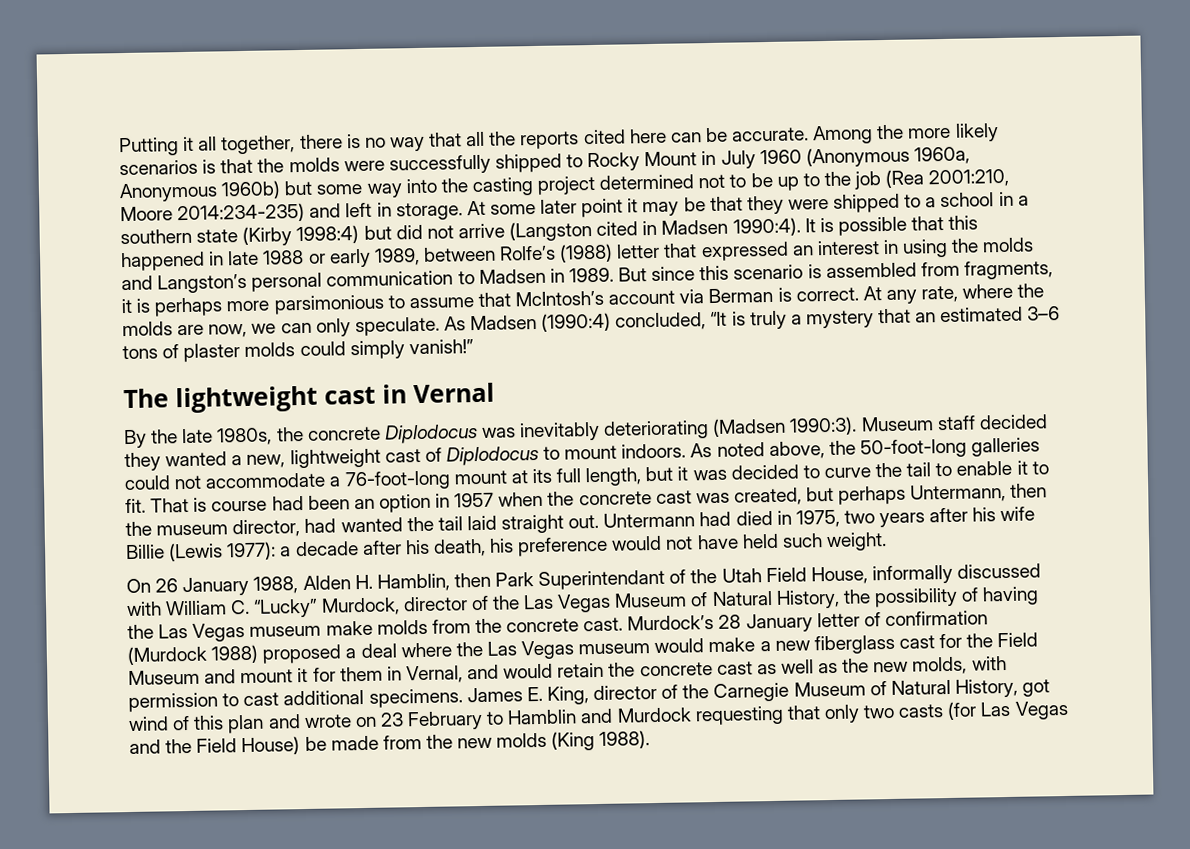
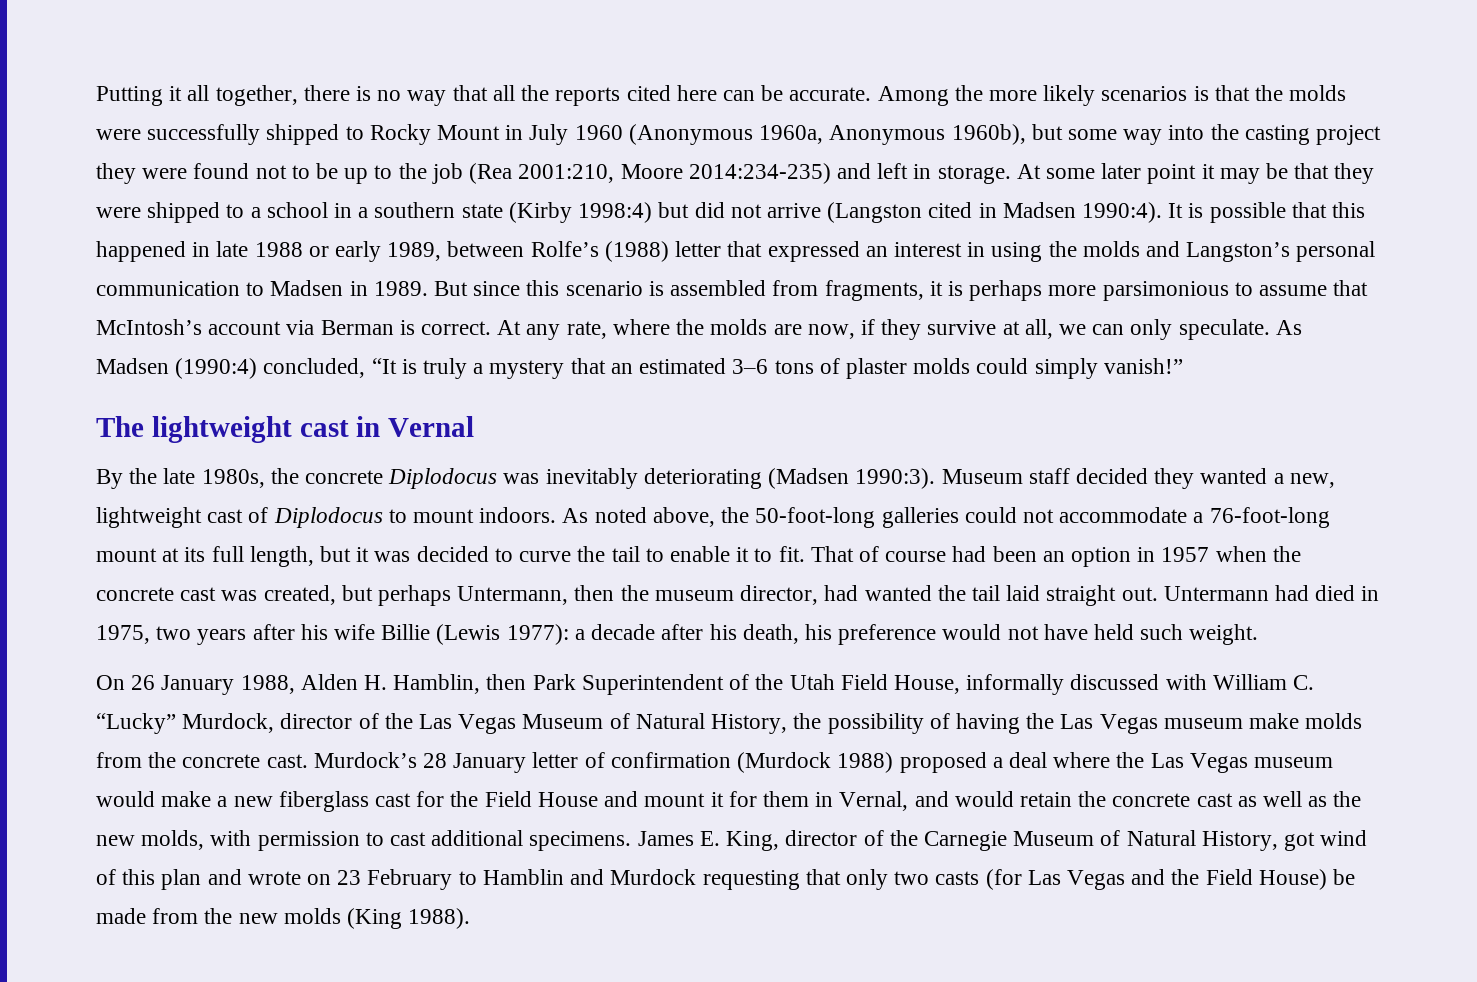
[221,180,282,200] 1960b) -> [951,124,1026,145] 1960b),
[599,174,695,190] determined -> [96,163,250,184] they were found
(248, 330) none -> [860,319,1053,340] if they survive at all,
[193,497,208,512] is -> [858,546,879,562] of
[538,569,666,590] Superintendant -> [581,674,724,695] Superintendent
[128,669,200,686] Museum -> [537,792,598,807] House

